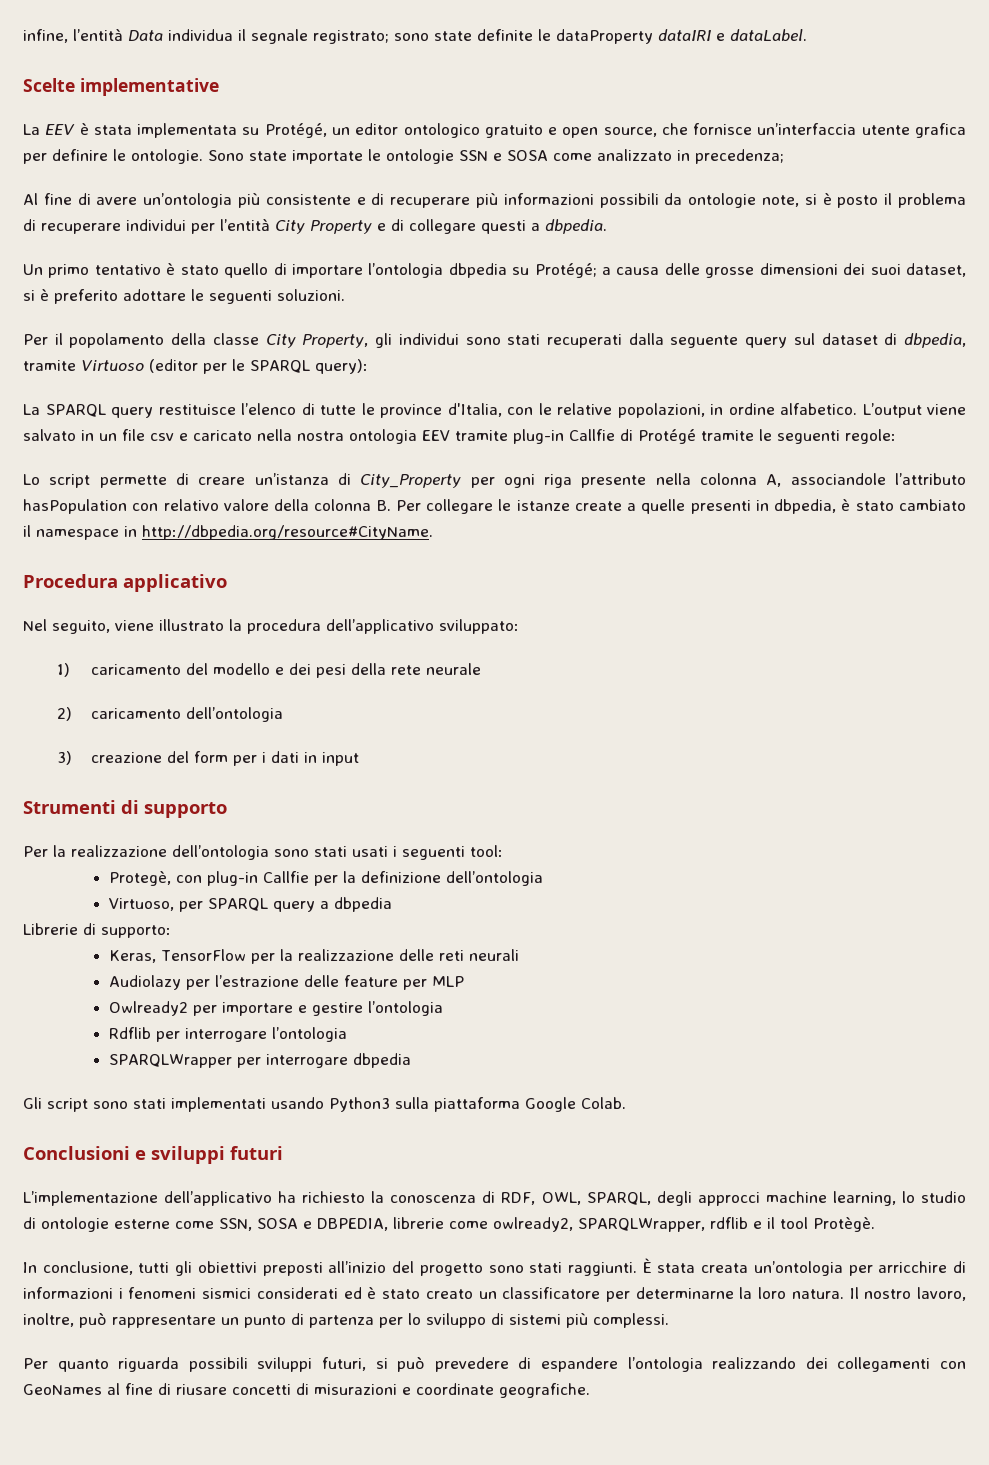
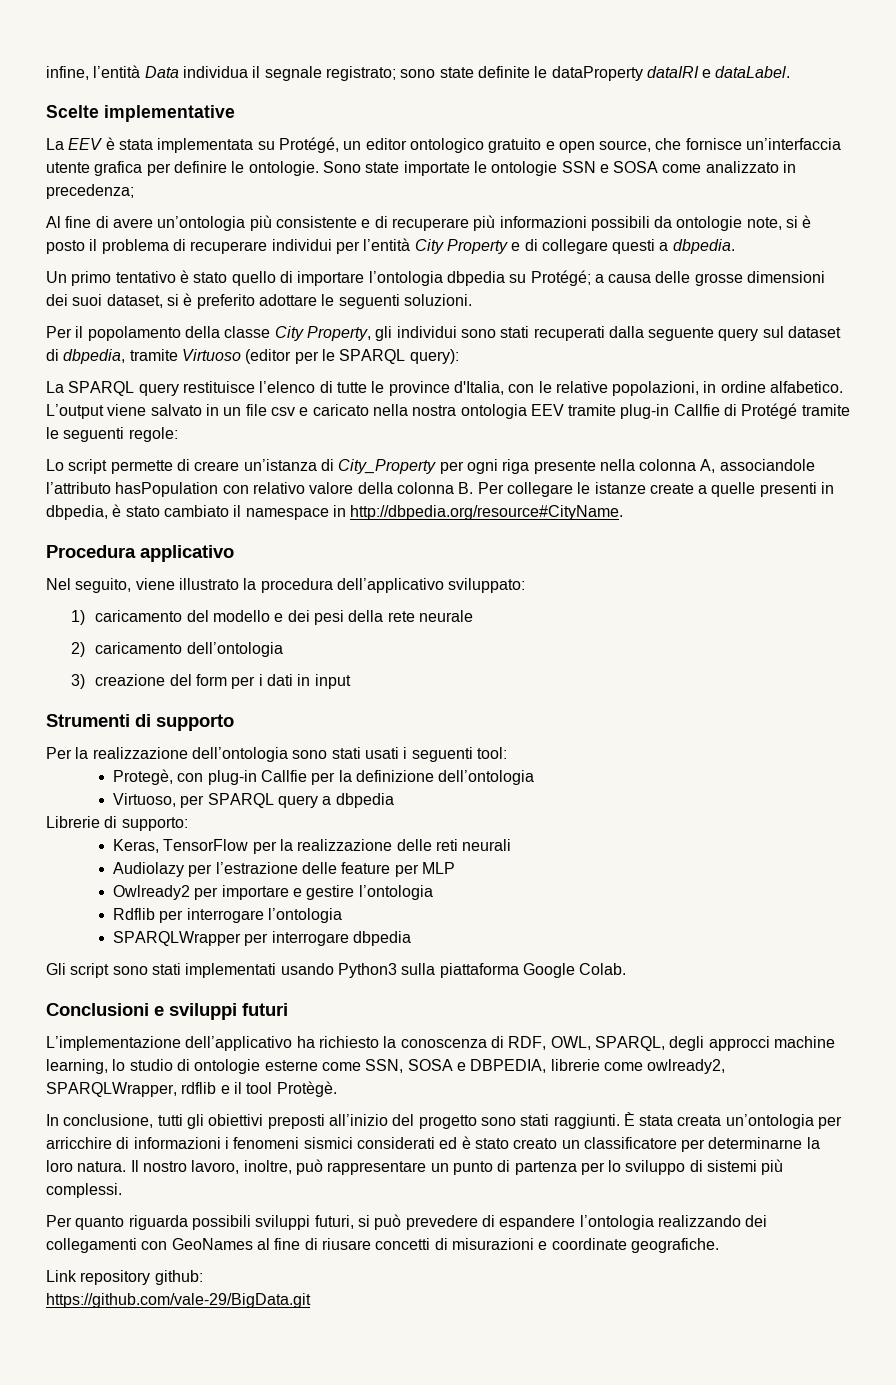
(590, 1390) none -> [46,1270,203,1285] [46,1293,311,1308] // Link repository github: // https://github.com/vale-29/BigData.git

